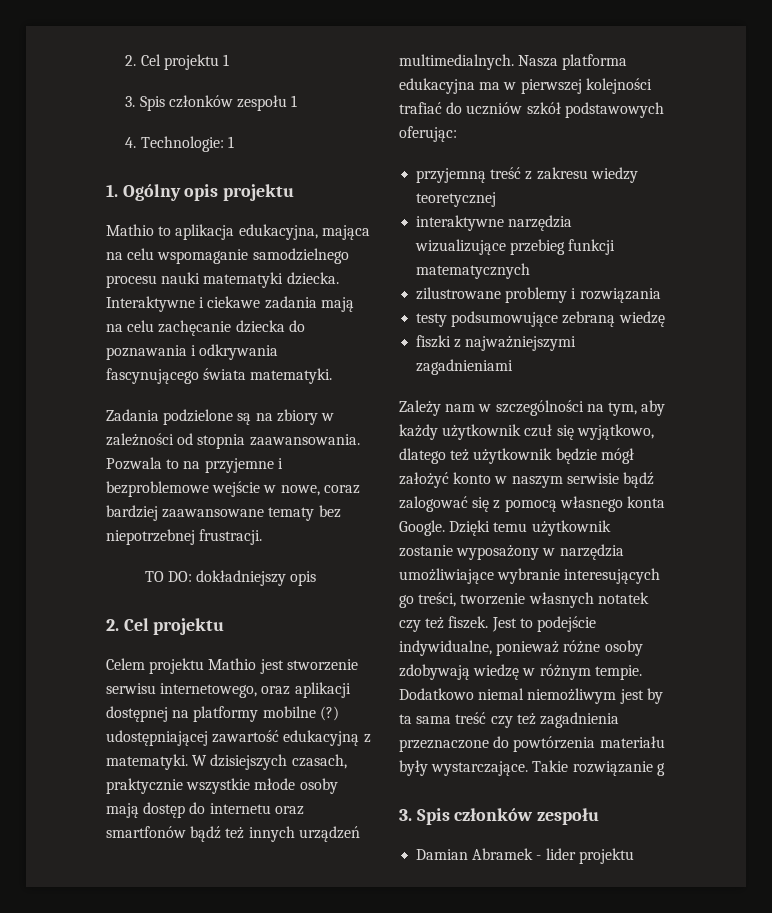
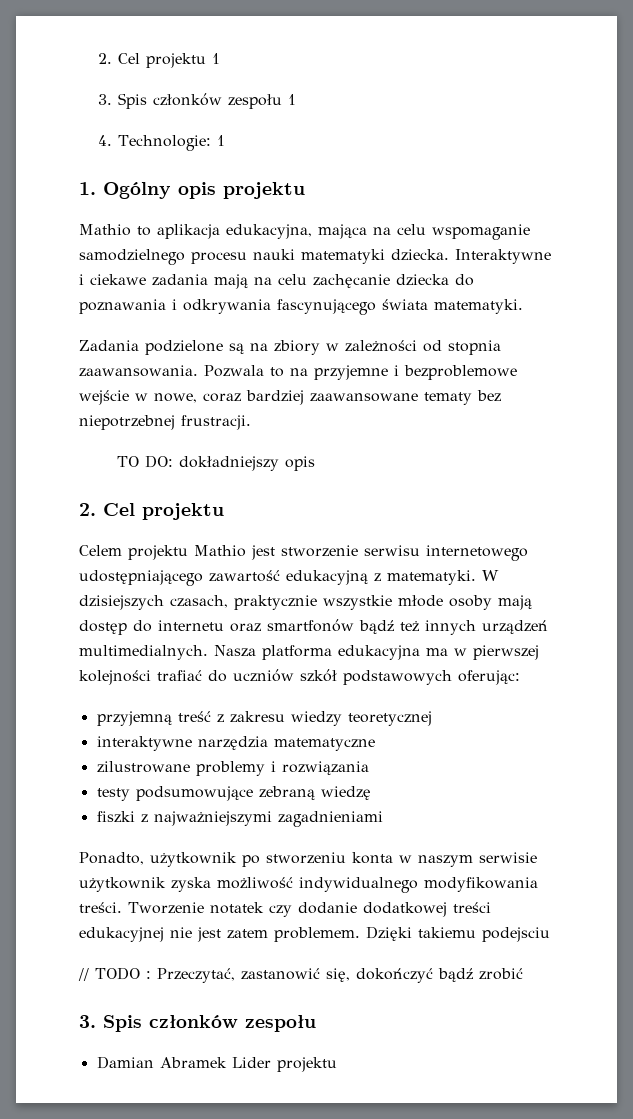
[160,682,351,698] [106,706,339,722] [106,730,208,746] internetowego, oraz aplikacji dostępnej na platformy mobilne (?) udostępniającej -> [426,545,528,561] [79,570,203,586] internetowego udostępniającego
[415,239,616,255] [416,263,531,279] wizualizujące przebieg funkcji matematycznych -> [273,738,375,751] matematyczne
[399,400,666,416] [399,424,654,440] [399,448,634,464] [399,472,654,488] [399,496,665,512] [399,520,611,536] [399,544,624,560] [399,568,661,584] [399,592,649,608] [399,616,596,632] [399,640,643,656] [399,664,642,680] [399,688,663,704] [399,712,619,728] [399,736,665,752] [399,760,665,776] Zależy nam w szczególności na tym, aby każdy użytkownik czuł się wyjątkowo, dlatego też użytkownik będzie mógł założyć konto w naszym serwisie bądź zalogować się z pomocą własnego konta Google. Dzięki temu użytkownik zostanie wyposażony w narzędzia umożliwiające wybranie interesujących go treści, tworzenie własnych notatek czy też fiszek. Jest to podejście indywidualne, ponieważ różne osoby zdobywają wiedzę w różnym tempie. Dodatkowo niemal niemożliwym jest by ta sama treść czy też zagadnienia przeznaczone do powtórzenia materiału były wystarczające. Takie rozwiązanie g -> [79,852,537,867] [79,877,538,893] [79,902,491,917] [79,926,550,942] [78,967,523,983] Ponadto, użytkownik po stworzeniu konta w naszym serwisie użytkownik zyska możliwość indywidualnego modyfikowania treści. Tworzenie notatek czy dodanie dodatkowej treści edukacyjnej nie jest zatem problemem. Dzięki takiemu podejsciu // // TODO : Przeczytać, zastanowić się, dokończyć bądź zrobić
[536,848,576,860] - lider -> [231,1057,271,1068] Lider

